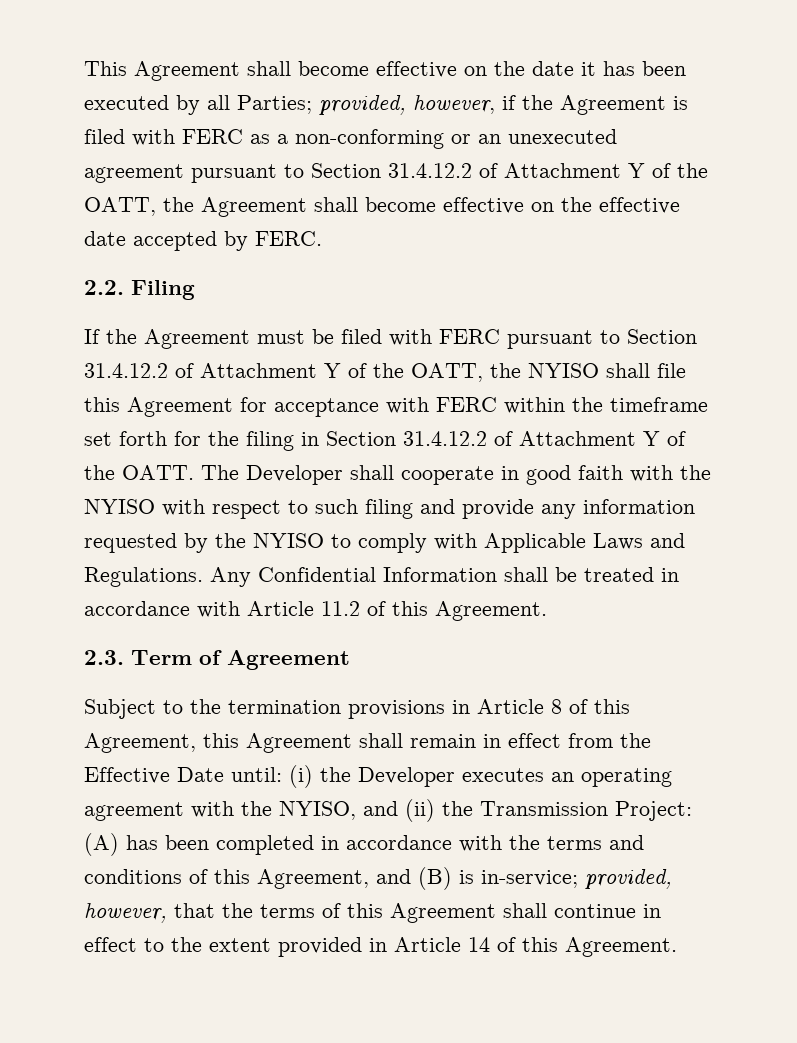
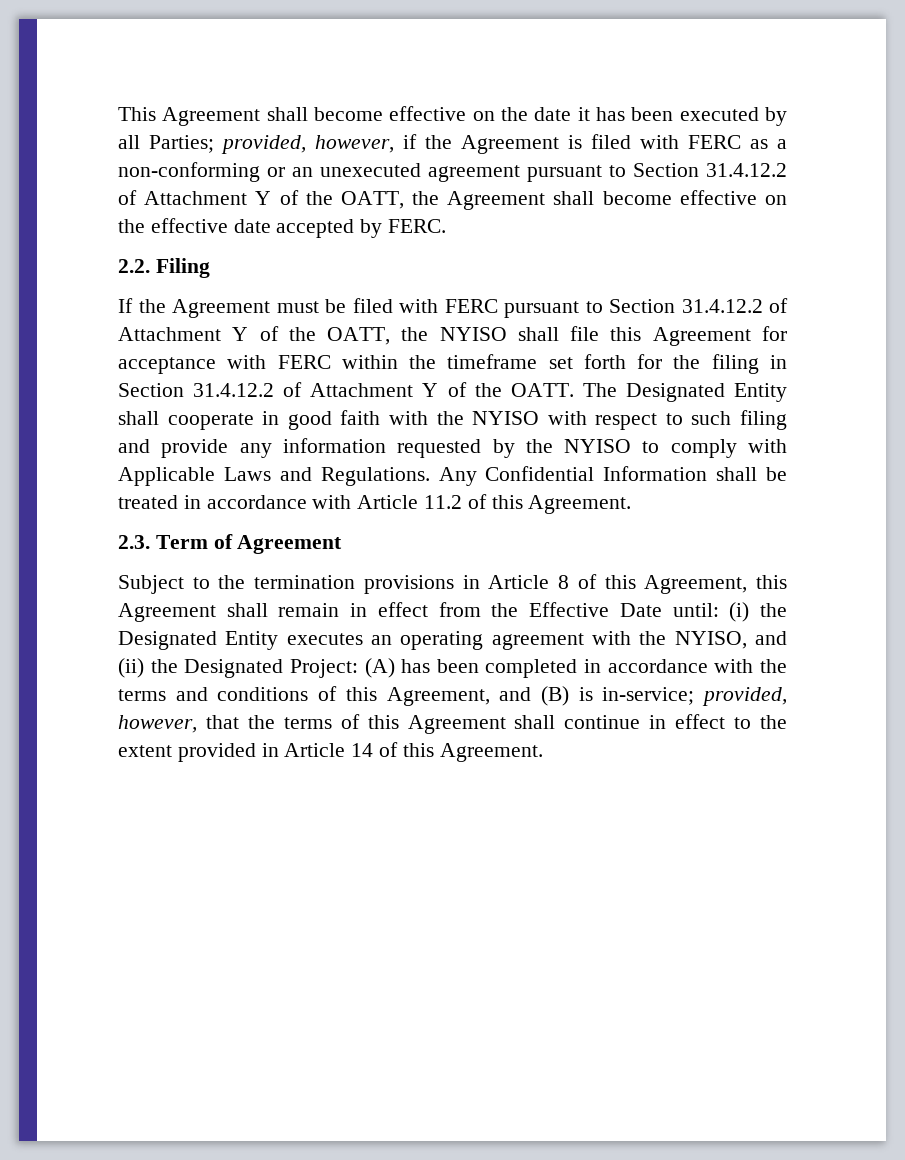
[246,465,343,485] Developer -> [625,383,788,402] Designated Entity
[358,767,455,787] Developer -> [118,631,279,650] Designated Entity
[480,801,608,816] Transmission -> [184,659,284,678] Designated

